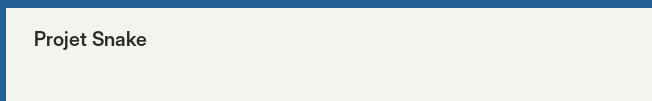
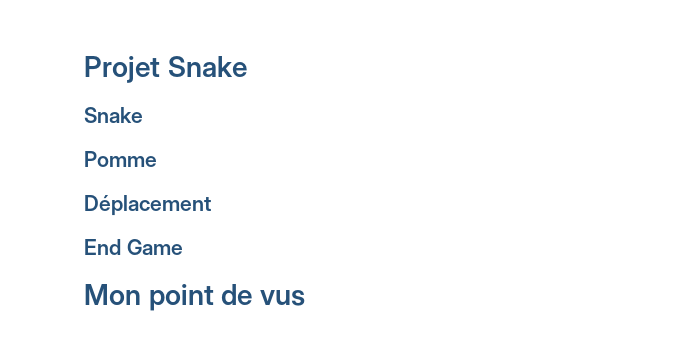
(148, 38) none -> [84,107,143,123] [84,151,157,167] [84,195,211,216] [84,239,183,255] [84,284,305,311] // Snake // Pomme // Déplacement // End Game // Mon point de vus

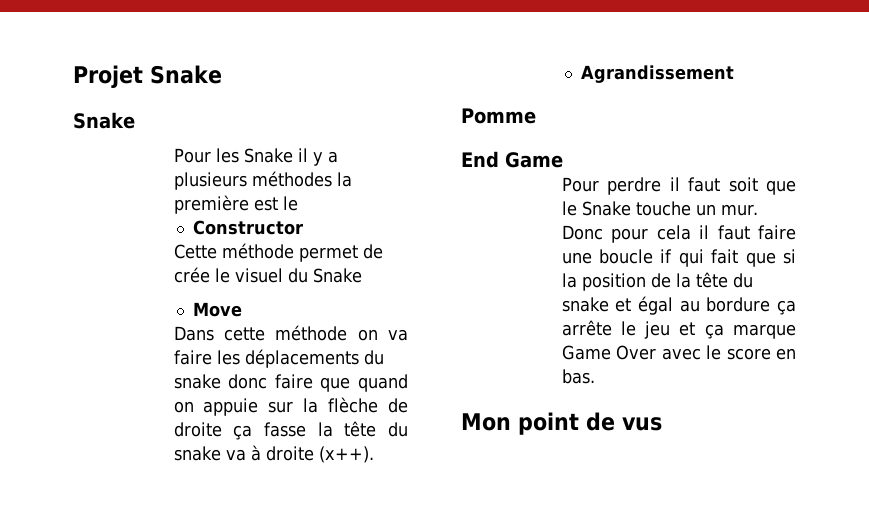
(143, 115) none -> [173,148,338,166] [173,171,352,190] [173,195,298,214] [193,220,304,235] [173,243,383,262] [173,267,362,283] [193,302,243,317] [173,325,408,341] [173,349,384,368] [173,374,408,392] [173,397,408,416] [173,421,408,440] [173,445,374,463] [581,65,735,83] // Pour les Snake il y a plusieurs méthodes la première est le // Constructor // Cette méthode permet de crée le visuel du Snake // Move // Dans cette méthode on va faire les déplacements du snake donc faire que quand on appuie sur la flèche de droite ça fasse la tête du snake va à droite (x++). // Agrandissement
[84,195,211,216] // Déplacement -> (536, 116) none
(183, 247) none -> [561,177,796,195] [561,201,759,216] [561,225,796,243] [561,249,796,267] [561,272,753,291] [561,296,796,315] [561,320,796,339] [561,345,796,360] [561,369,595,384] // Pour perdre il faut soit que le Snake touche un mur. Donc pour cela il faut faire une boucle if qui fait que si la position de la tête du snake et égal au bordure ça arrête le jeu et ça marque Game Over avec le score en bas.

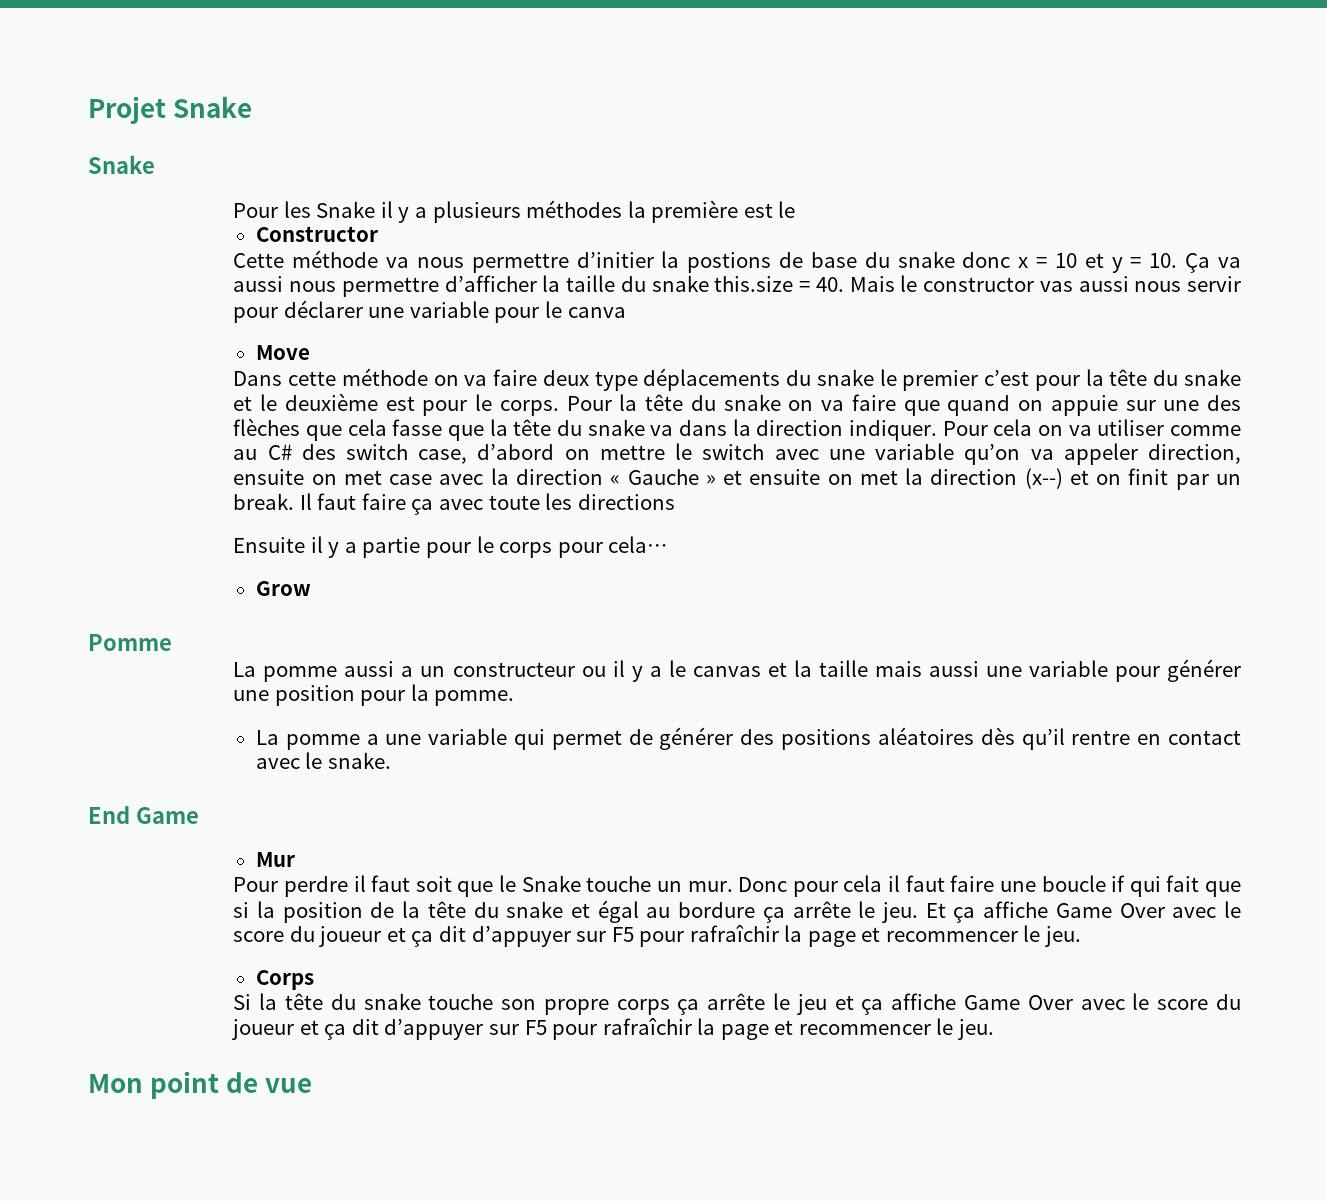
[298,244,383,262] [173,267,362,283] permet de crée le visuel du Snake -> [386,251,1241,273] [233,275,1242,297] [233,300,626,323] va nous permettre d’initier la postions de base du snake donc x = 10 et y = 10. Ça va aussi nous permettre d’afficher la taille du snake this.size = 40. Mais le constructor vas aussi nous servir pour déclarer une variable pour le canva
[216,350,240,365] les -> [542,370,638,391] deux type
[228,374,268,389] donc -> [879,369,1241,391] [233,393,845,416] le premier c’est pour la tête du snake et le deuxième est pour le corps. Pour la tête du snake on va
[303,397,408,413] [173,422,306,440] la flèche de droite ça fasse -> [1163,395,1242,411] [233,418,485,441] une des flèches que cela fasse que
[250,445,374,463] [581,65,735,83] [461,108,536,124] à droite (x++). // Agrandissement // Pomme -> [679,419,1241,441] [233,443,1241,465] [233,468,1242,490] [233,493,675,515] [233,536,669,558] [255,581,311,596] [88,634,172,651] [233,659,1241,682] [233,684,515,706] [255,727,1241,750] [255,752,391,769] dans la direction indiquer. Pour cela on va utiliser comme au C# des switch case, d’abord on mettre le switch avec une variable qu’on va appeler direction, ensuite on met case avec la direction « Gauche » et ensuite on met la direction (x--) et on finit par un break. Il faut faire ça avec toute les directions // Ensuite il y a partie pour le corps pour cela… // Grow // Pomme // La pomme aussi a un constructeur ou il y a le canvas et la taille mais aussi une variable pour générer une position pour la pomme. // La pomme a une variable qui permet de générer des positions aléatoires dès qu’il rentre en contact avec le snake.
(563, 160) none -> [255,852,295,867] // Mur
[644,321,796,339] [561,345,796,360] [561,369,595,384] jeu et ça marque Game Over avec le score en bas. -> [882,901,1242,923] [233,925,1081,947] [255,970,314,990] [233,993,1242,1015] [232,1018,994,1040] jeu. Et ça affiche Game Over avec le score du joueur et ça dit d’appuyer sur F5 pour rafraîchir la page et recommencer le jeu. // Corps // Si la tête du snake touche son propre corps ça arrête le jeu et ça affiche Game Over avec le score du joueur et ça dit d’appuyer sur F5 pour rafraîchir la page et recommencer le jeu.
[622,417,662,431] vus -> [265,1078,313,1093] vue

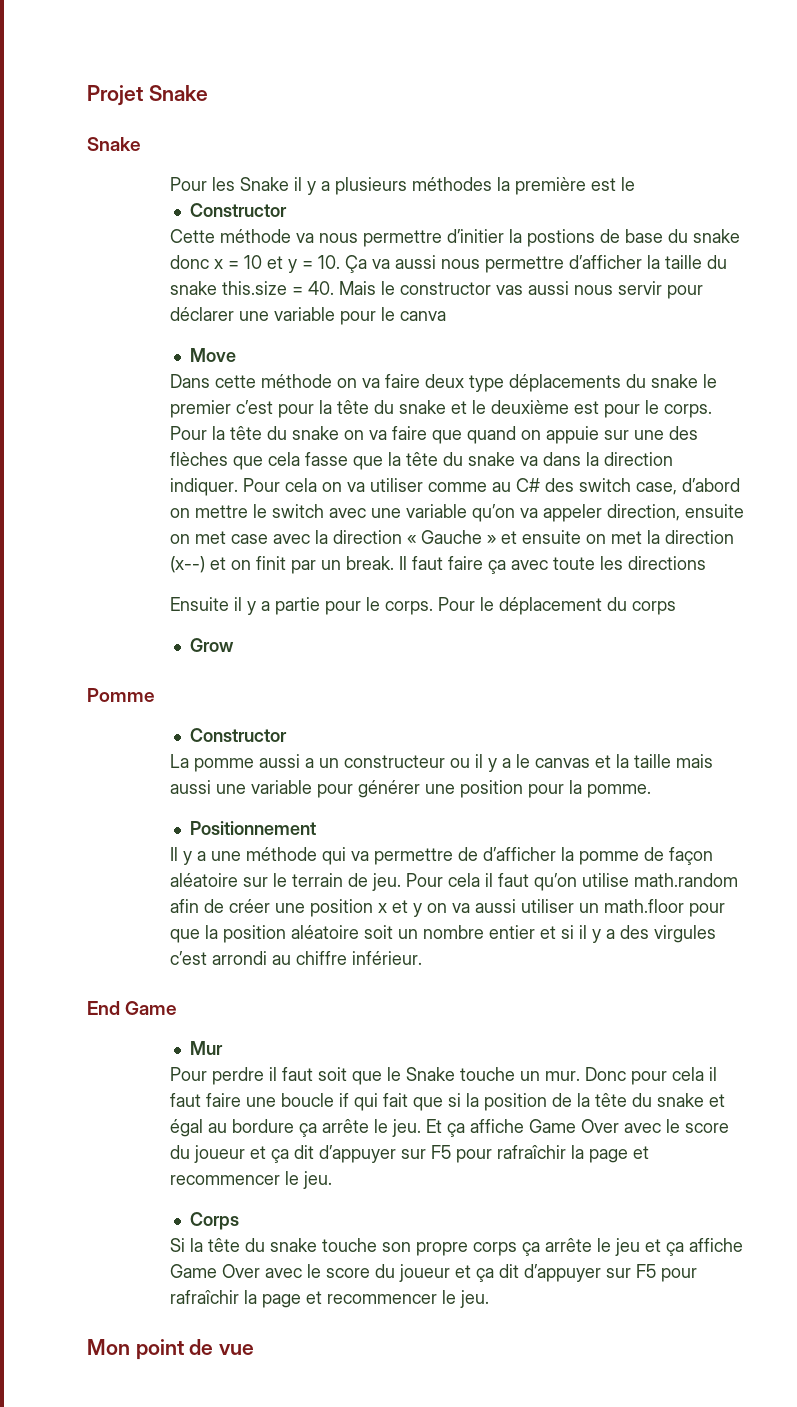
[499,536,669,558] corps pour cela… -> [385,597,677,615] corps. Pour le déplacement du corps
(172, 642) none -> [190,728,288,742] // Constructor
[255,727,1241,750] [255,752,391,769] La pomme a une variable qui permet de générer des positions aléatoires dès qu’il rentre en contact avec le snake. -> [190,821,317,835] [170,847,714,865] [170,873,739,891] [170,899,726,917] [170,925,717,943] [170,951,423,965] Positionnement // Il y a une méthode qui va permettre de d’afficher la pomme de façon aléatoire sur le terrain de jeu. Pour cela il faut qu’on utilise math.random afin de créer une position x et y on va aussi utiliser un math.floor pour que la position aléatoire soit un nombre entier et si il y a des virgules c’est arrondi au chiffre inférieur.

